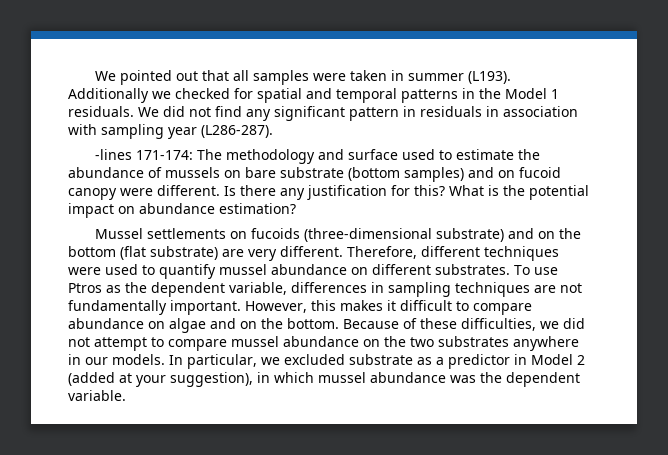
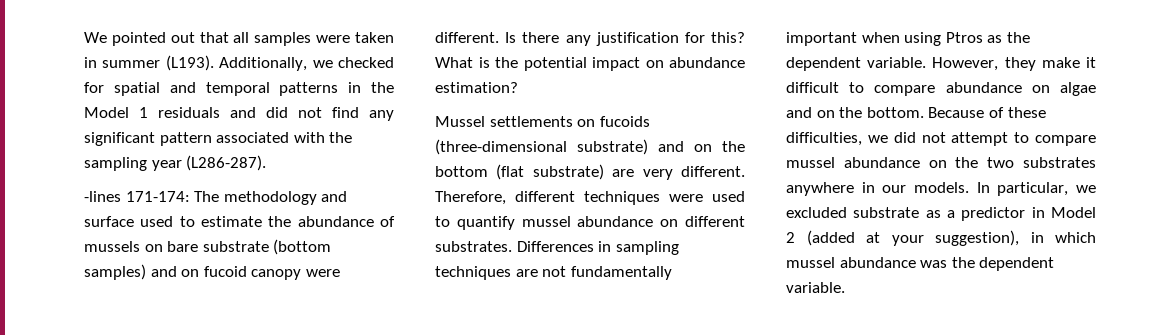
[68,88,149,103] Additionally -> [219,57,308,71] Additionally,
[68,106,159,117] residuals. We -> [158,107,256,118] residuals and
[403,106,578,117] [68,124,97,135] in residuals in association with -> [216,132,353,143] associated with the
[514,265,558,275] [68,282,367,297] To use Ptros as the dependent variable, differences -> [516,241,594,252] Differences
[170,300,383,315] important. However, this makes -> [786,32,1030,46] [786,57,1080,71] important when using Ptros as the dependent variable. However, they make

